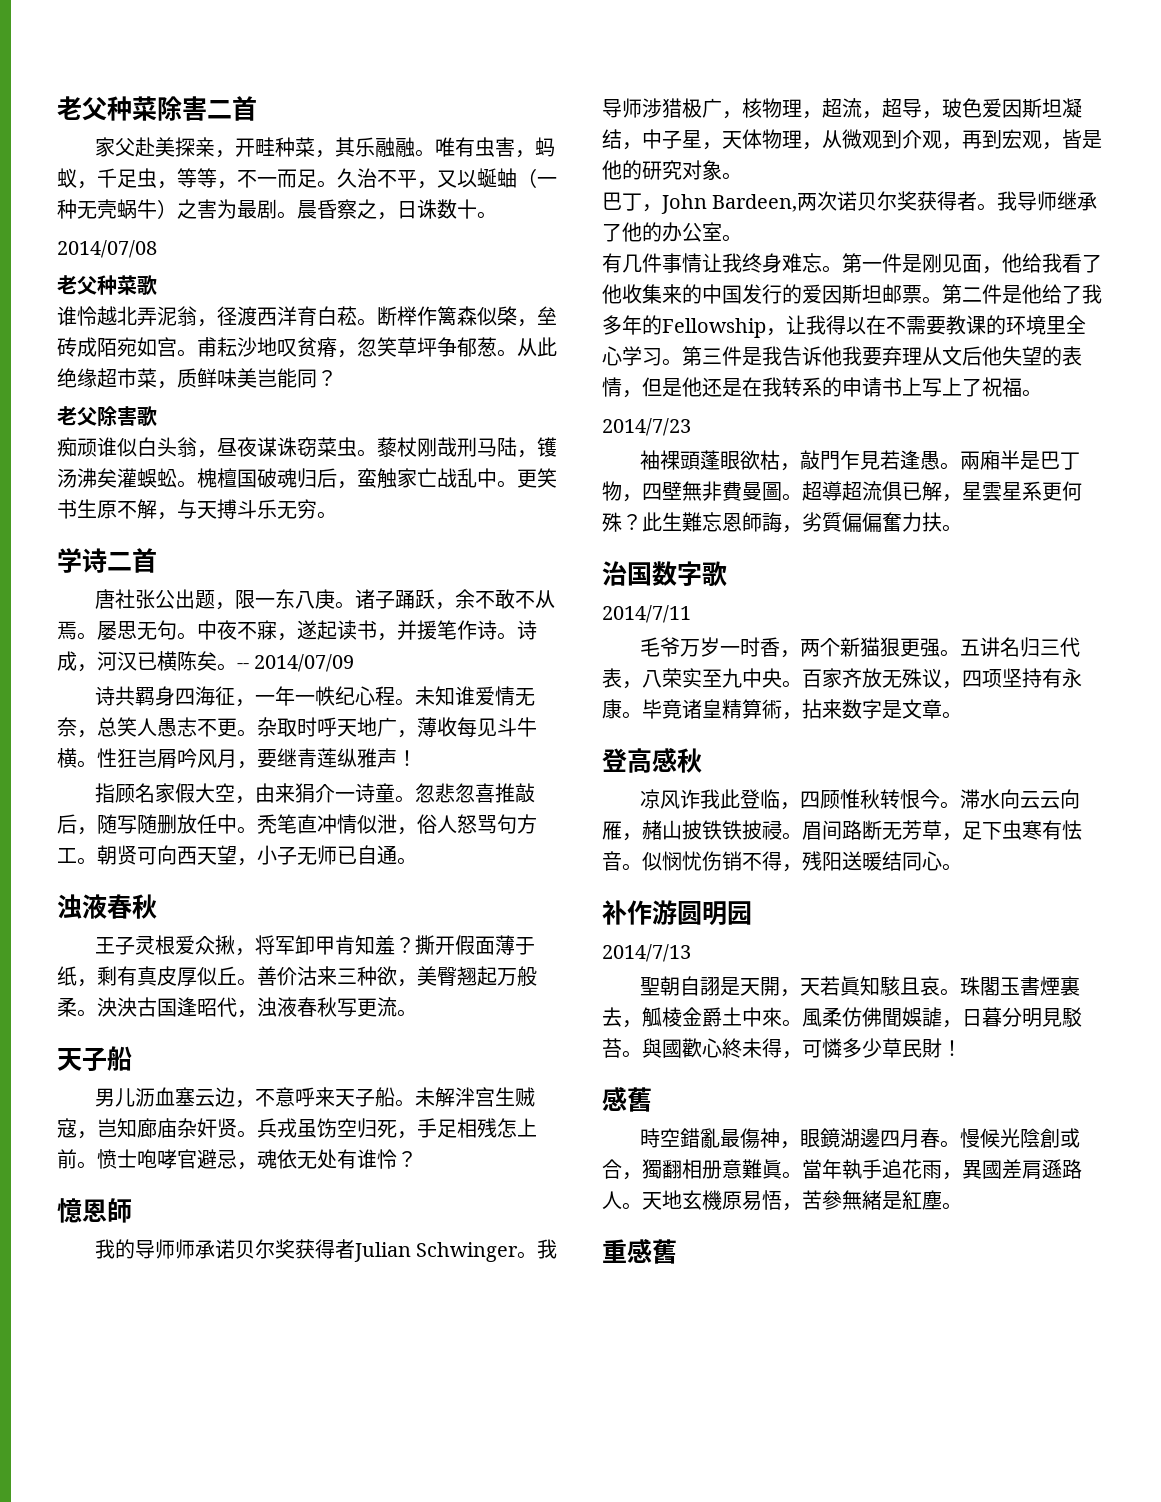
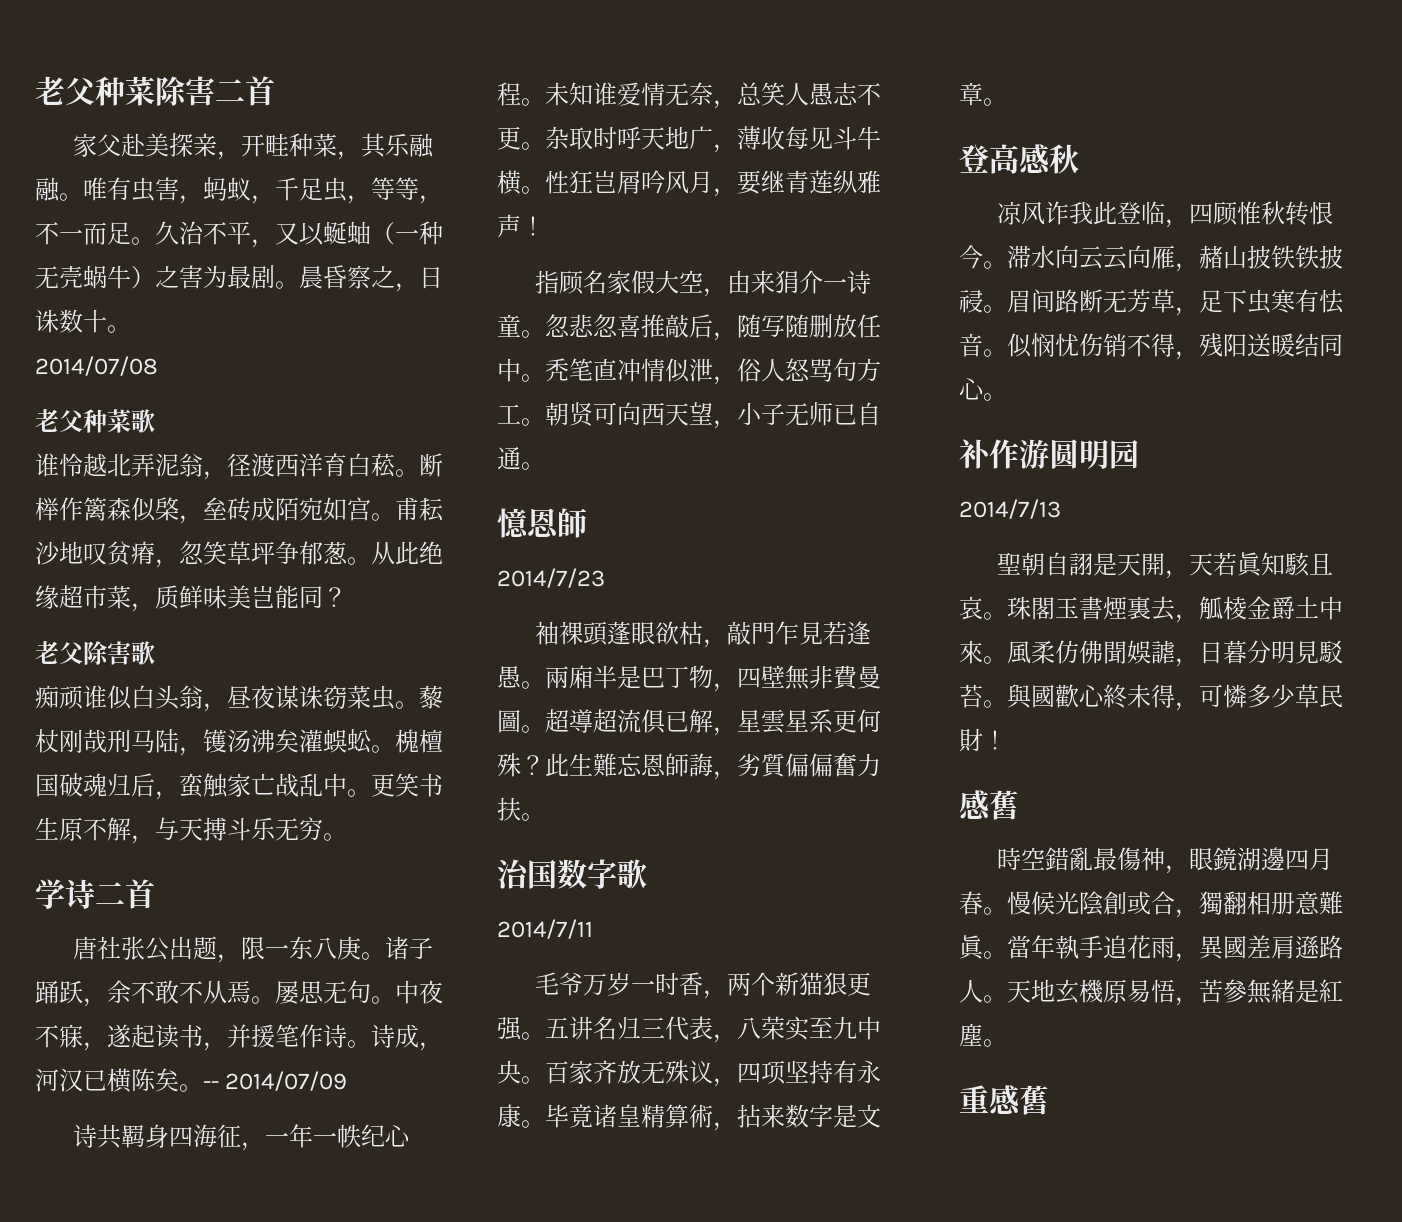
[57,894,157,919] [95,935,536,956] [57,966,537,987] [57,997,417,1018] [57,1046,132,1072] [95,1087,536,1108] [57,1118,537,1139] [57,1149,417,1170] [57,1198,132,1223] [95,1239,558,1262] [602,98,1082,119] [602,129,1102,150] [602,160,742,180] [602,191,1098,214] [602,222,742,242] [602,253,1102,274] [602,284,1102,304] [602,315,1086,338] [602,346,1082,366] [602,377,1042,398] 浊液春秋 // 王子灵根爱众揪，将军卸甲肯知羞？撕开假面薄于纸，剩有真皮厚似丘。善价沽来三种欲，美臀翘起万般柔。泱泱古国逢昭代，浊液春秋写更流。 // 天子船 // 男儿沥血塞云边，不意呼来天子船。未解泮宫生贼寇，岂知廊庙杂奸贤。兵戎虽饬空归死，手足相残怎上前。愤士咆哮官避忌，魂依无处有谁怜？ // 憶恩師 // 我的导师师承诺贝尔奖获得者Julian Schwinger。我导师涉猎极广，核物理，超流，超导，玻色爱因斯坦凝结，中子星，天体物理，从微观到介观，再到宏观，皆是他的研究对象。 // 巴丁，John Bardeen,两次诺贝尔奖获得者。我导师继承了他的办公室。 // 有几件事情让我终身难忘。第一件是刚见面，他给我看了他收集来的中国发行的爱因斯坦邮票。第二件是他给了我多年的Fellowship，让我得以在不需要教课的环境里全心学习。第三件是我告诉他我要弃理从文后他失望的表情，但是他还是在我转系的申请书上写上了祝福。 -> [497,508,587,538] 憶恩師

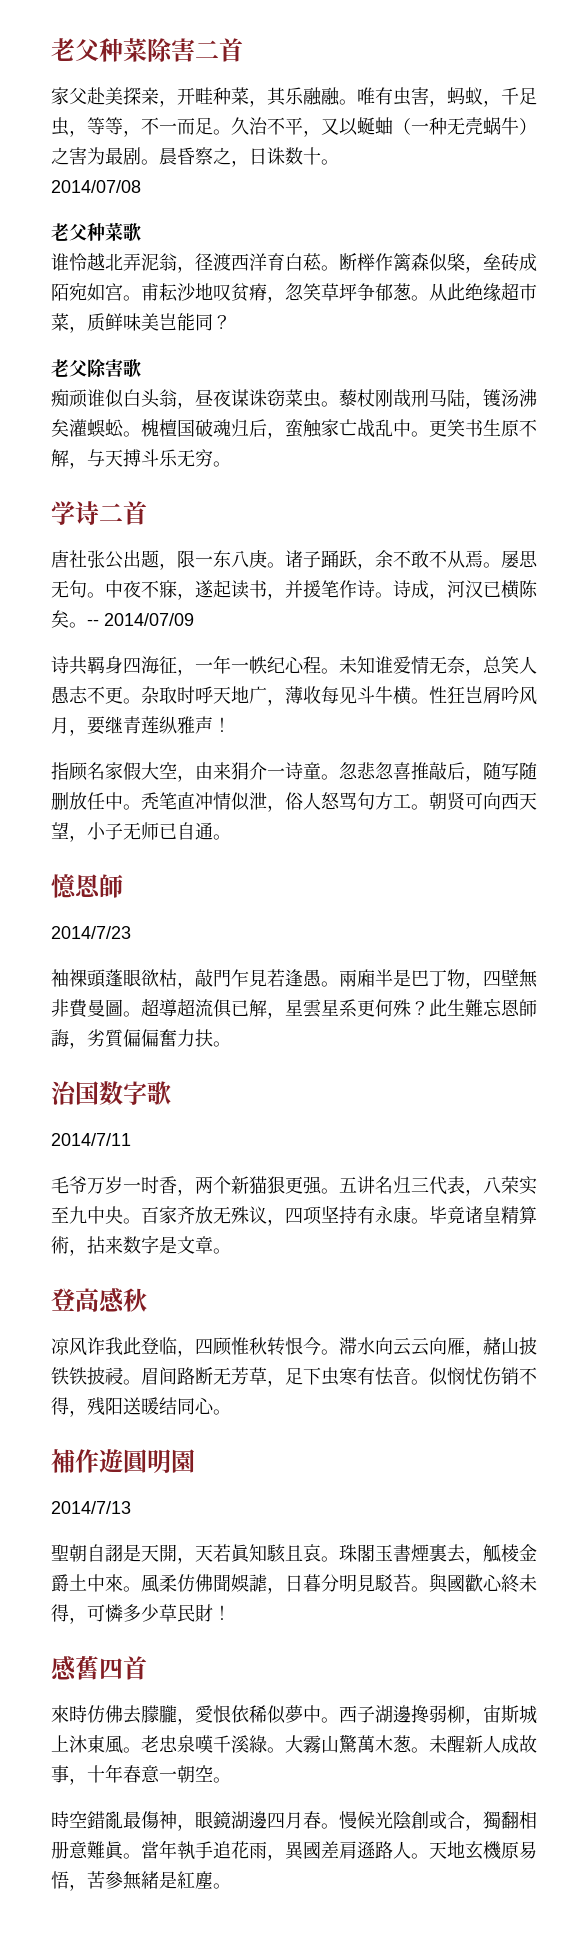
[959,439,1139,469] 补作游圆明园 -> [51,1449,195,1473] 補作遊圓明園
(1019, 805) none -> [99,1656,147,1680] [51,1704,537,1725] [51,1734,537,1754] [51,1764,231,1785] 四首 // 來時仿佛去朦朧，愛恨依稀似夢中。西子湖邊搀弱柳，宙斯城上沐東風。老忠泉嘆千溪綠。大霧山驚萬木葱。未醒新人成故事，十年春意一朝空。
[959,1085,1049,1115] // 重感舊 -> (231, 1886) none

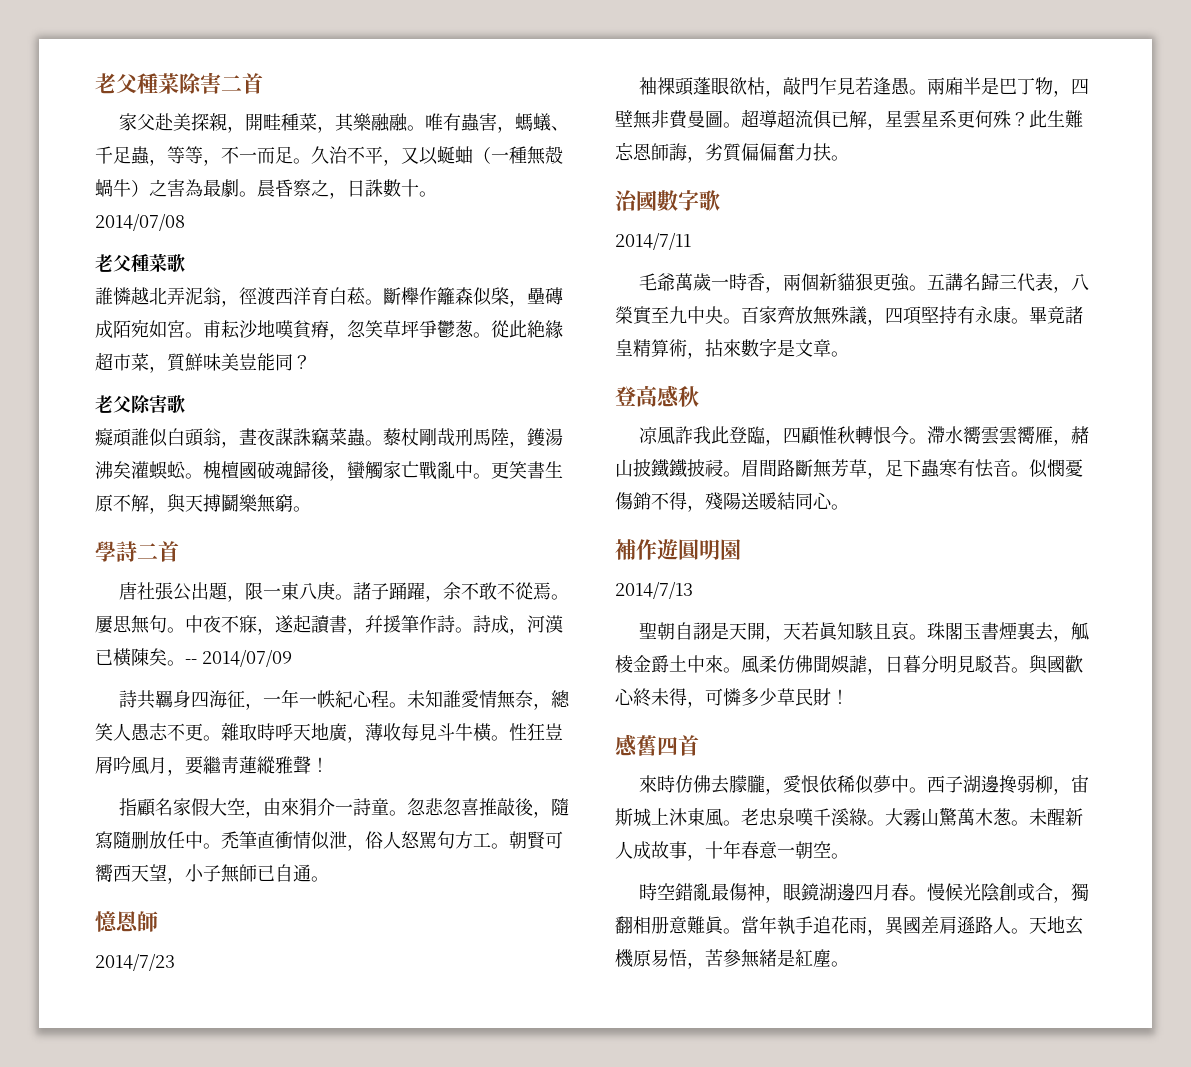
[51,38,123,62] 老父种 -> [95,73,158,94] 老父種
[141,87,537,107] [51,117,69,136] 亲，开畦种菜，其乐融融。唯有虫害，蚂蚁，千足虫 -> [209,113,570,133] [95,146,150,165] 親，開畦種菜，其樂融融。唯有蟲害，螞蟻、千足蟲
[429,117,501,135] 种无壳蜗 -> [509,146,563,165] [95,179,113,197] 種無殻蝸
[87,147,141,165] 为最剧 -> [185,179,239,197] 為最劇
[267,147,303,165] 诛数 -> [365,179,401,197] 誅數
[87,222,105,241] 种 -> [131,254,149,272] 種
[51,253,87,271] 谁怜 -> [95,287,131,305] 誰憐
[195,253,213,271] 径 -> [239,287,257,305] 徑
[339,253,411,271] 断榉作篱 -> [383,287,455,305] 斷櫸作籬
[483,253,519,272] 垒砖 -> [527,287,563,305] 壘磚
[105,283,123,301] 宫 -> [167,320,185,338] 宮
[213,283,249,301] 叹贫 -> [275,320,313,339] 嘆貧
[357,282,537,301] [51,313,231,333] [51,359,141,378] [51,389,537,409] [51,419,393,439] 争郁葱。从此绝缘超市菜，质鲜味美岂能同？ // 老父除害歌 // 痴顽谁似白头翁，昼夜谋诛窃菜虫。藜杖刚哉刑马陆，镬汤沸矣灌蜈蚣。槐檀国破魂归后，蛮触家亡战乱 -> [419,320,563,338] [95,352,311,373] [95,395,185,414] [95,428,563,448] [95,461,455,481] 爭鬱葱。從此絶緣超市菜，質鮮味美豈能同？ // 老父除害歌 // 癡頑誰似白頭翁，晝夜謀誅竊菜蟲。藜杖剛哉刑馬陸，鑊湯沸矣灌蜈蚣。槐檀國破魂歸後，蠻觸家亡戰亂
[465,419,483,437] 书 -> [527,461,545,479] 書
[87,449,231,467] [51,501,99,525] 与天搏斗乐无穷。 // 学诗 -> [167,493,311,513] [94,541,137,562] 與天搏鬬樂無窮。 // 學詩
[87,550,538,570] [51,580,69,598] 张公出题，限一东八庚。诸子踊跃，余不敢不从焉。屡思无 -> [155,582,570,602] [95,615,150,634] 張公出題，限一東八庚。諸子踊躍，余不敢不從焉。屢思無
[231,580,538,600] 读书，并援笔作诗。诗成，河汉已横陈 -> [311,615,563,635] [95,648,149,667] 讀書，幷援筆作詩。詩成，河漢已橫陳
[51,656,105,675] 诗共羁 -> [119,690,174,709] 詩共羈
[267,656,285,674] 纪 -> [335,690,354,708] 紀
[375,656,537,676] [51,686,537,706] [51,716,213,736] 谁爱情无奈，总笑人愚志不更。杂取时呼天地广，薄收每见斗牛横。性狂岂屑吟风月，要继青莲纵雅声 -> [443,690,571,710] [95,723,563,743] [95,755,311,776] 誰愛情無奈，總笑人愚志不更。雜取時呼天地廣，薄收每見斗牛橫。性狂豈屑吟風月，要繼靑蓮縱雅聲
[69,762,88,781] 顾 -> [137,798,157,817] 顧
[213,762,303,780] 来狷介一诗 -> [281,798,372,816] 來狷介一詩
[447,762,537,782] 后，随写随 -> [515,798,570,818] [95,831,131,849] 後，隨寫隨
[141,792,213,810] 秃笔直冲 -> [221,831,293,849] 禿筆直衝
[339,792,357,810] 骂 -> [419,831,437,849] 駡
[447,792,501,811] 贤可向 -> [527,831,563,850] [95,864,113,882] 賢可嚮
[123,822,159,840] 无师 -> [221,864,257,883] 無師
[75,1081,123,1105] 国数 -> [636,190,678,211] 國數
[69,1176,411,1196] 爷万岁一时香，两个新猫狠更强。五讲名归 -> [657,273,1000,293] 爺萬歲一時香，兩個新貓狠更強。五講名歸
[501,1176,537,1195] 荣实 -> [615,306,652,325] 榮實
[177,1205,339,1226] 齐放无殊议，四项坚 -> [777,306,939,326] 齊放無殊議，四項堅
[429,1206,483,1224] 毕竟诸 -> [1029,306,1083,324] 畢竟諸
[105,1236,141,1254] 来数 -> [723,339,759,357] 來數
[69,1337,447,1357] 风诈我此登临，四顾惟秋转恨今。滞水向云云向 -> [657,426,1036,446] 風詐我此登臨，四顧惟秋轉恨今。滯水嚮雲雲嚮
[51,1367,87,1385] 铁铁 -> [651,459,687,478] 鐵鐵
[159,1367,231,1385] 间路断无 -> [759,459,832,478] 間路斷無
[321,1367,339,1386] 虫 -> [921,459,940,478] 蟲
[447,1367,537,1385] [51,1397,177,1417] 悯忧伤销不得，残阳送暖结 -> [1047,459,1083,477] [615,492,795,512] 憫憂傷銷不得，殘陽送暖結

